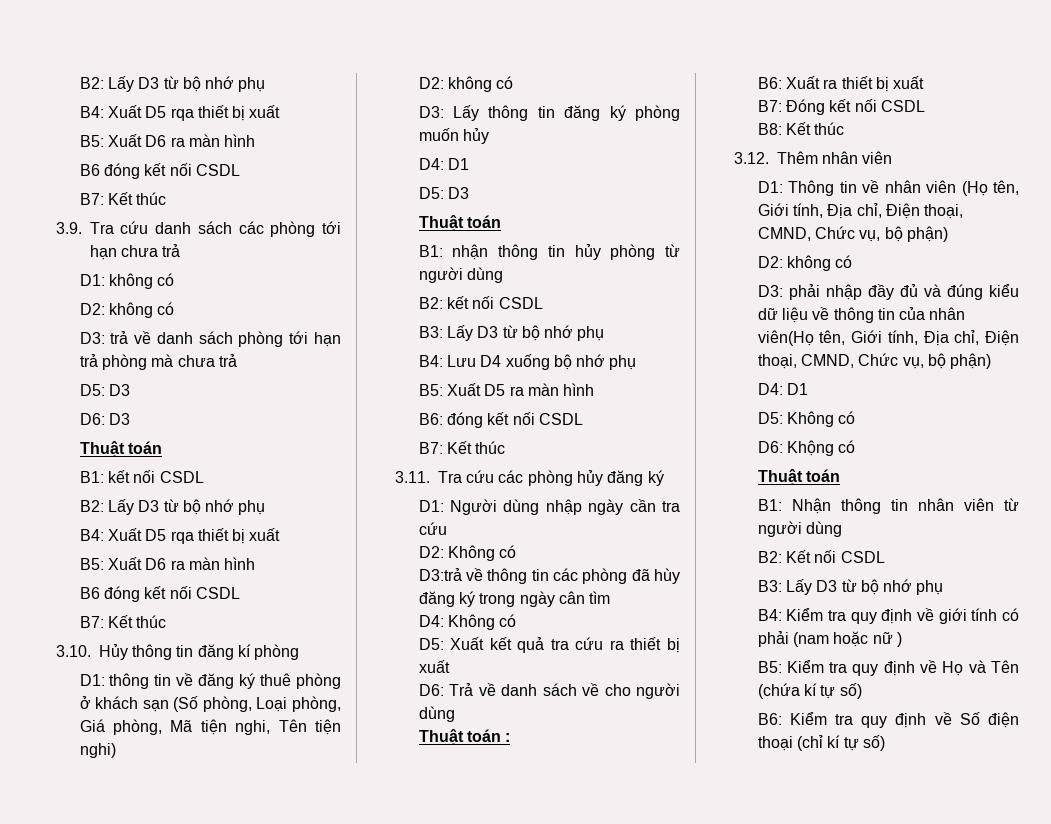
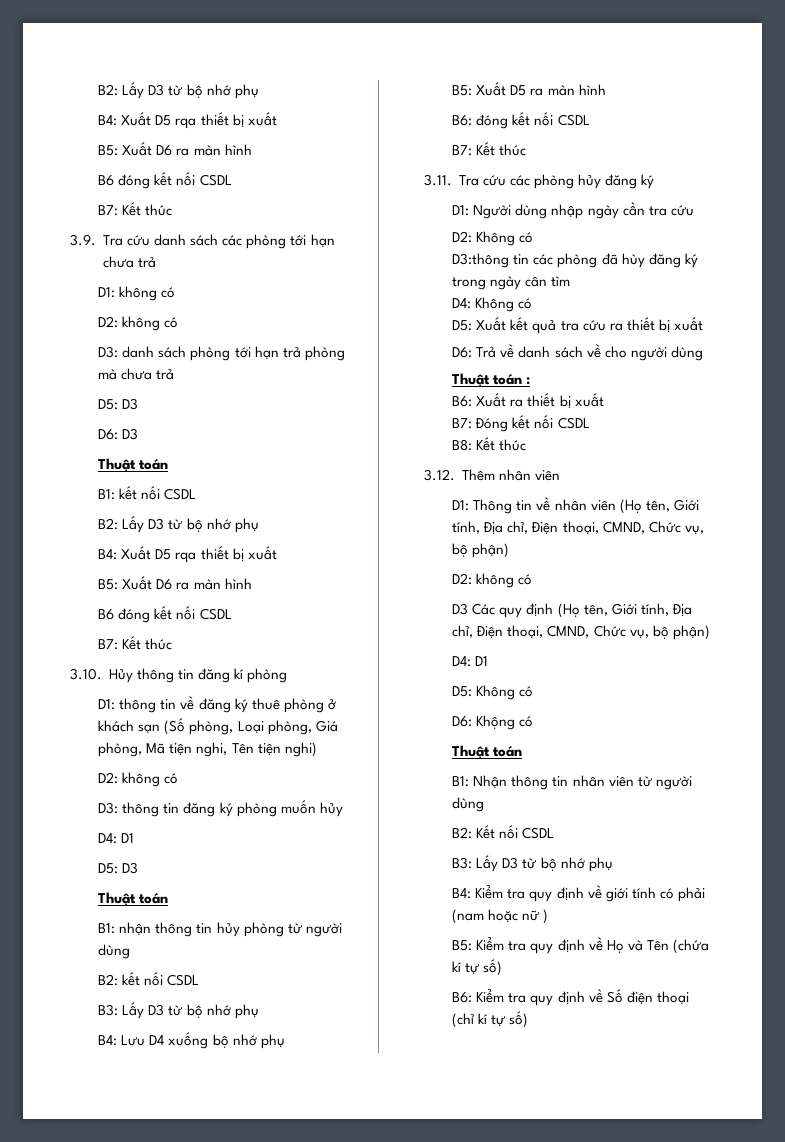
[110,331,152,344] trả về -> (119, 352) none
[452,105,479,121] Lấy -> (119, 808) none
[418,568,528,584] D3:trả về thông -> [452,253,510,268] D3:thông
[757,284,1019,300] [757,307,966,323] [757,330,814,346] D3: phải nhập đầy đủ và đúng kiểu dữ liệu về thông tin của nhân viên(Họ -> [452,603,580,618] D3 Các quy định (Họ

